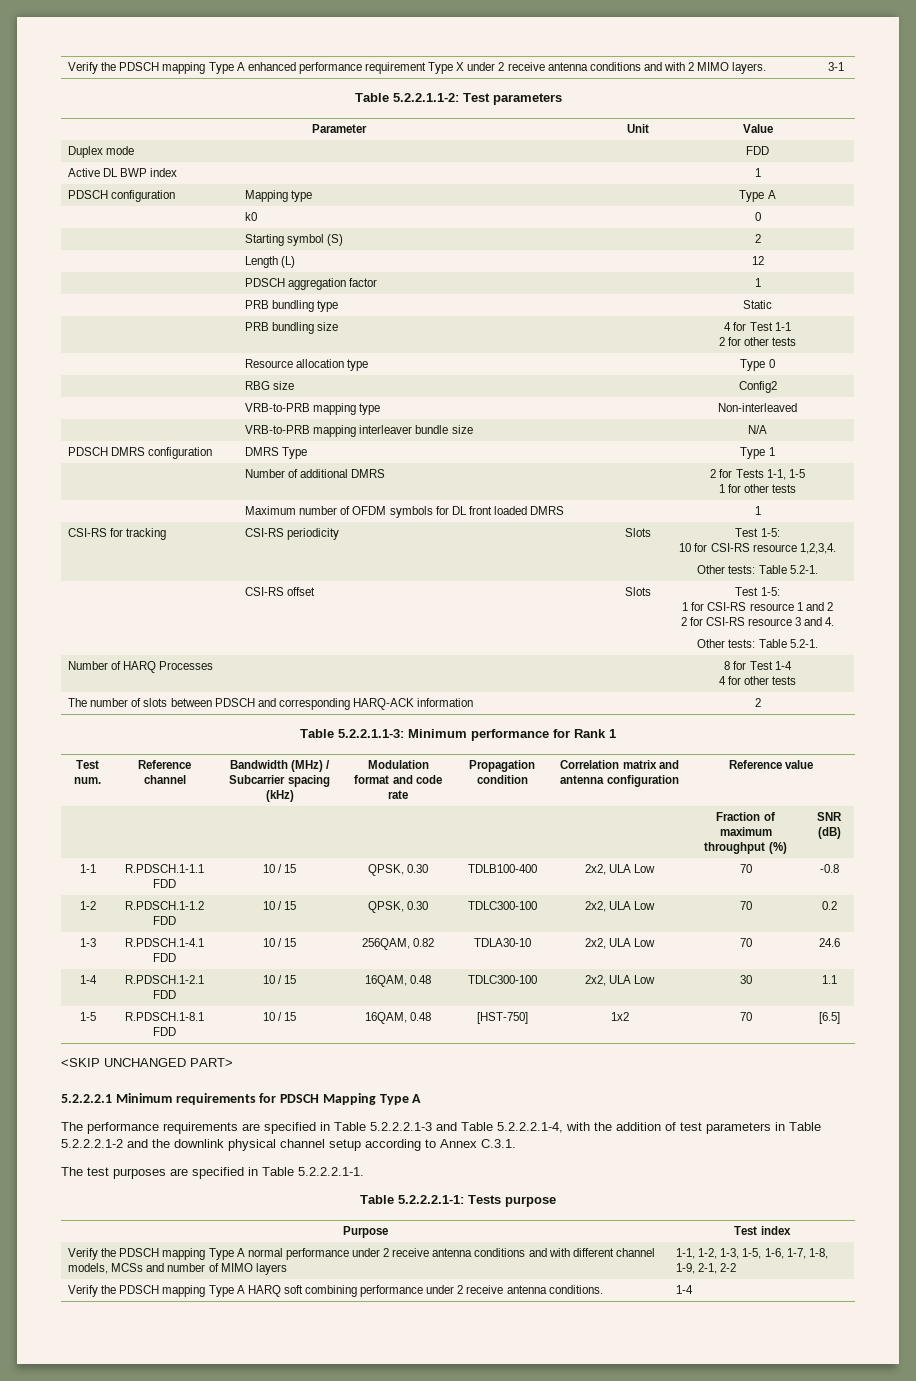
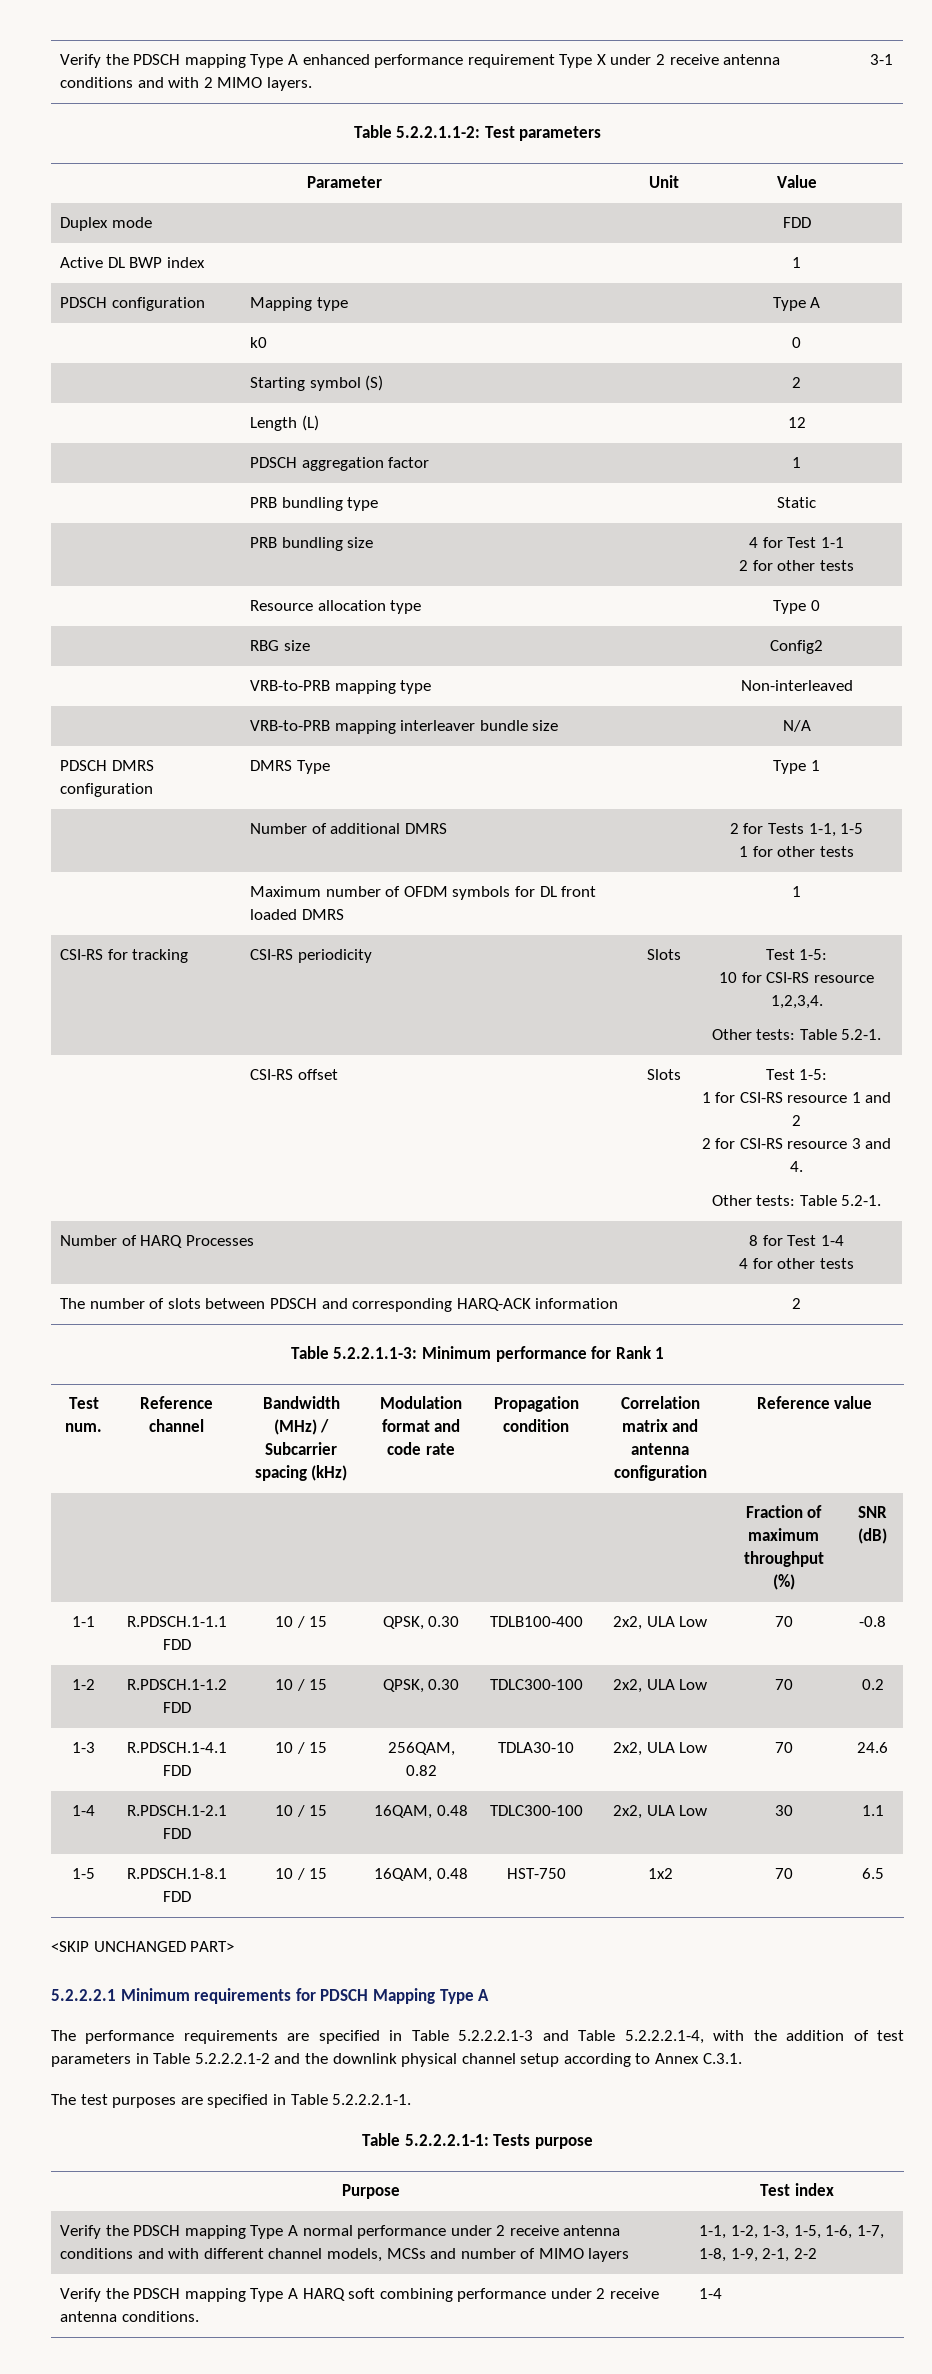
[476,1012,528,1024] [HST-750] -> [506,1868,566,1879] HST-750
[818,1012,840,1024] [6.5] -> [861,1868,884,1879] 6.5

